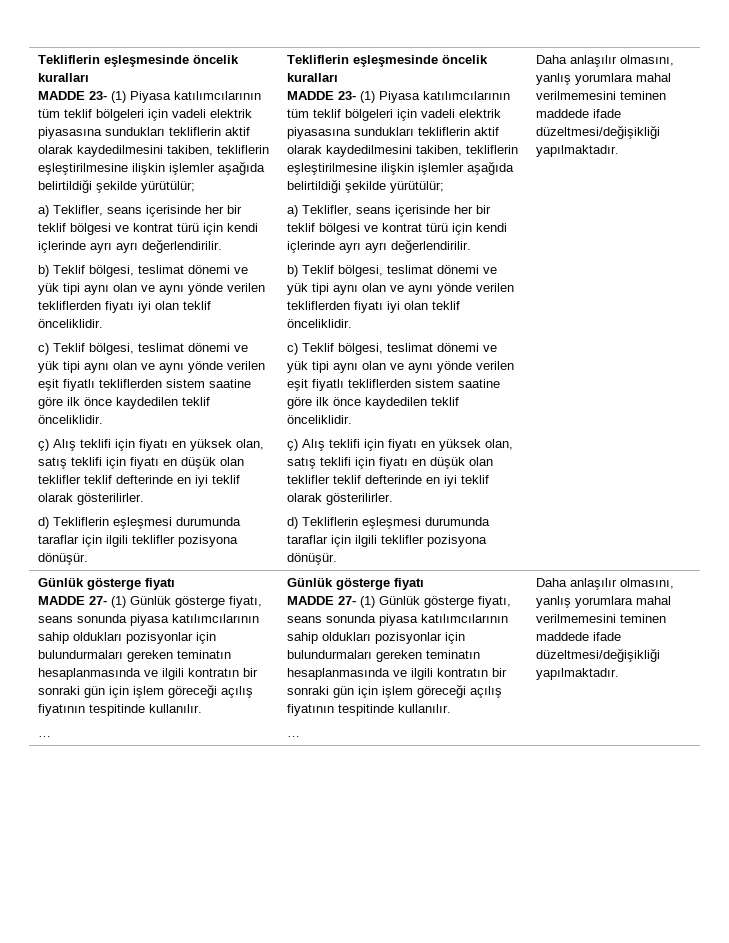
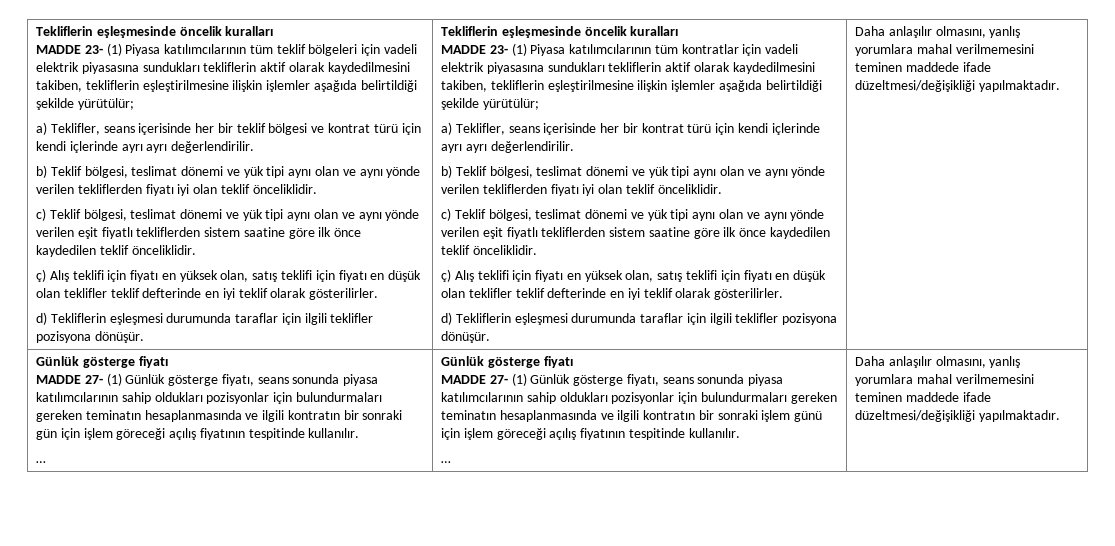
[313,109,394,121] teklif bölgeleri -> [681,44,739,54] kontratlar
[287,223,379,235] teklif bölgesi ve -> (638, 128) none
[333,686,355,698] gün -> [761,410,823,422] işlem günü

